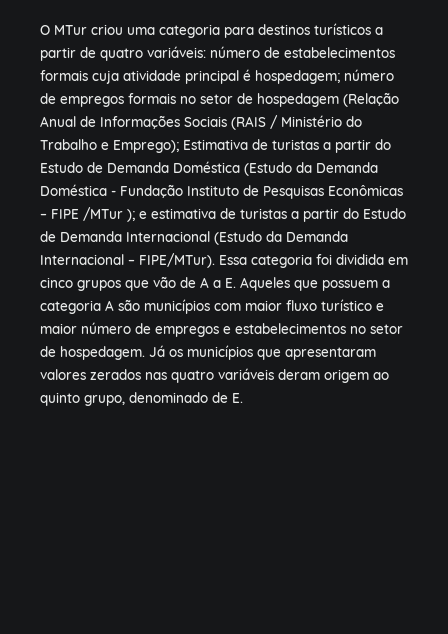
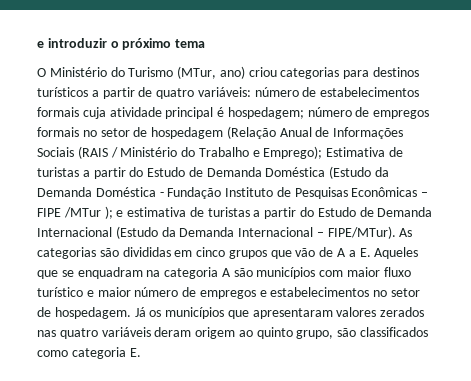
[40,24,220,38] O MTur criou uma categoria -> [37,38,206,50] [37,66,340,79] e introduzir o próximo tema // O Ministério do Turismo (MTur, ano) criou categorias
[219,254,384,268] Essa categoria foi dividida -> [399,228,413,237] [37,247,171,259] As categorias são divididas
[322,280,390,291] possuem a -> [61,267,161,279] se enquadram na
[129,392,228,403] denominado de -> [337,327,429,337] [37,347,126,359] são classificados como categoria

